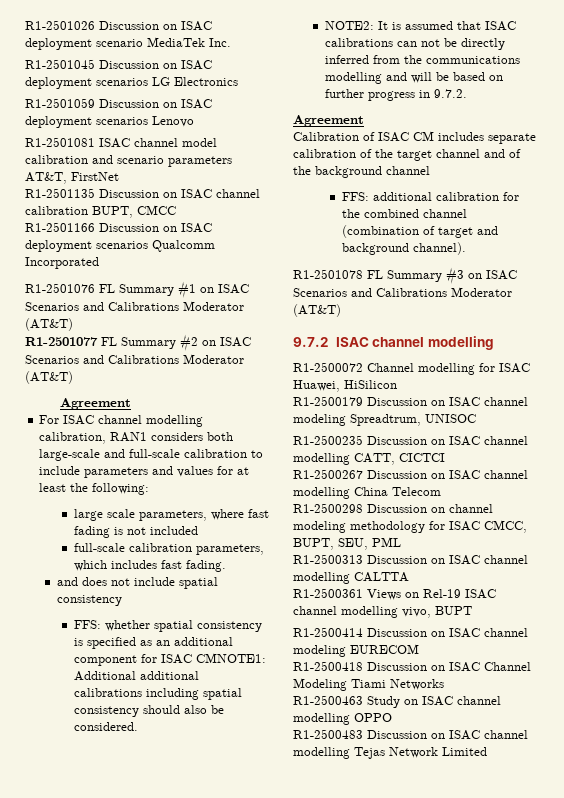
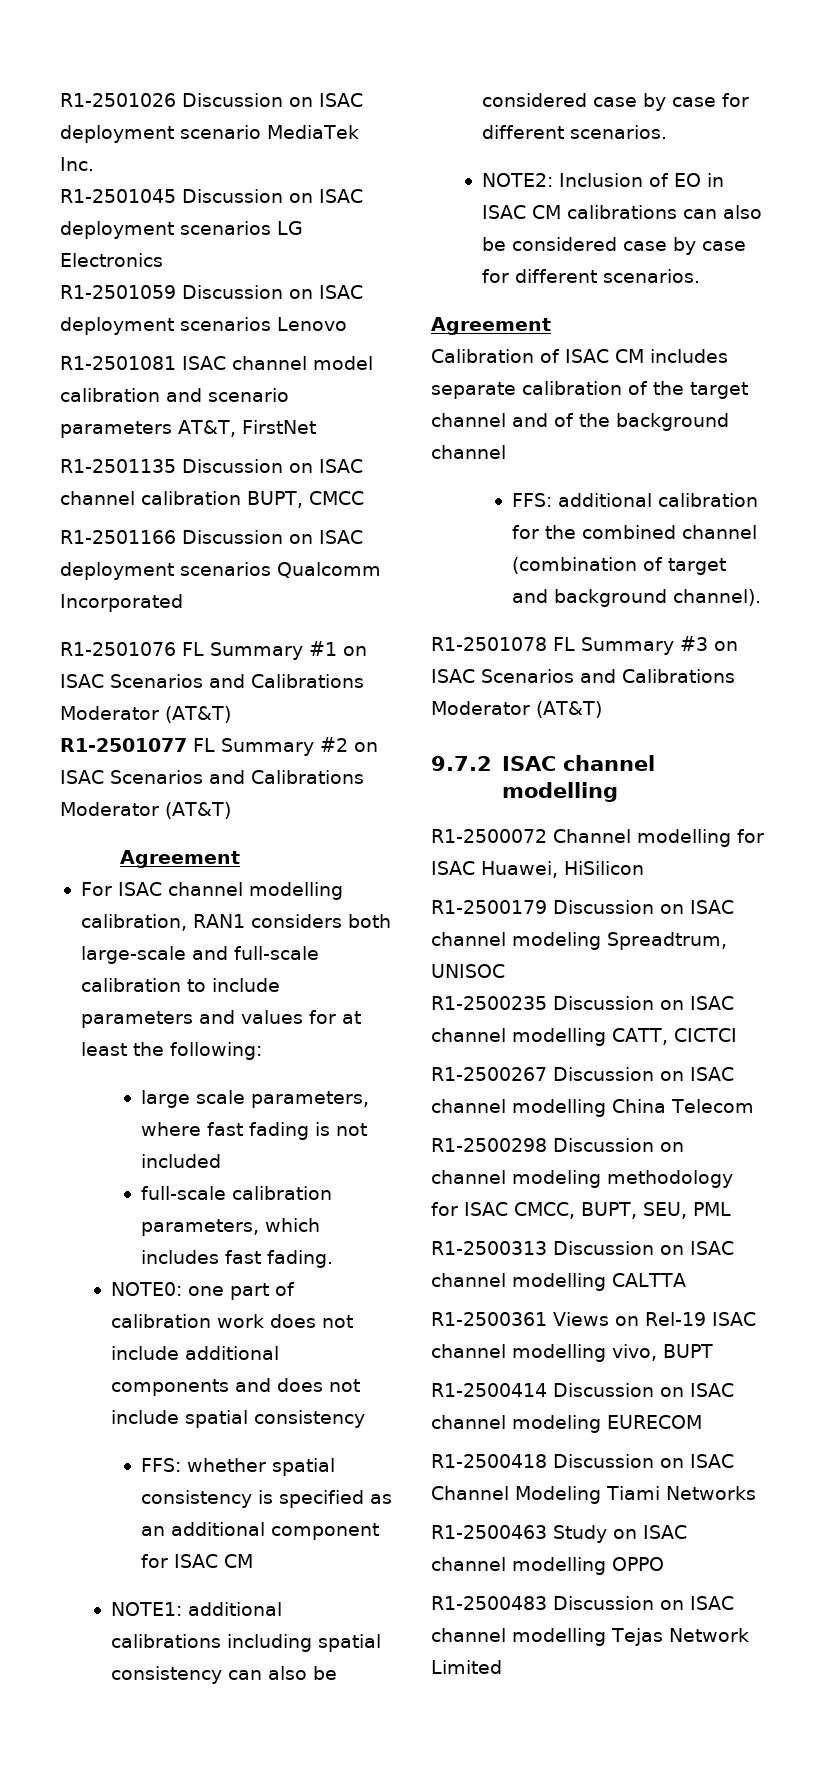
(227, 566) none -> [110,1282,295,1300] [110,1314,353,1328] [110,1346,279,1360] [110,1379,229,1396] NOTE0: one part of calibration work does not include additional components
[196,653,267,663] [74,671,137,681] CMNOTE1: Additional -> [223,1554,253,1568] [110,1602,182,1616] CM // NOTE1:
[143,705,225,714] [74,722,139,731] [324,21,516,31] [324,38,505,50] [324,55,520,64] [324,72,503,84] [324,89,467,101] should also be considered. // NOTE2: It is assumed that ISAC calibrations can not be directly inferred from the communications modelling and will be based on further progress in 9.7.2. -> [227,1666,337,1680] [481,93,749,111] [481,125,667,139] [481,173,724,187] [481,205,762,219] [481,237,746,255] [481,269,700,283] can also be considered case by case for different scenarios. // NOTE2: Inclusion of EO in ISAC CM calibrations can also be considered case by case for different scenarios.

